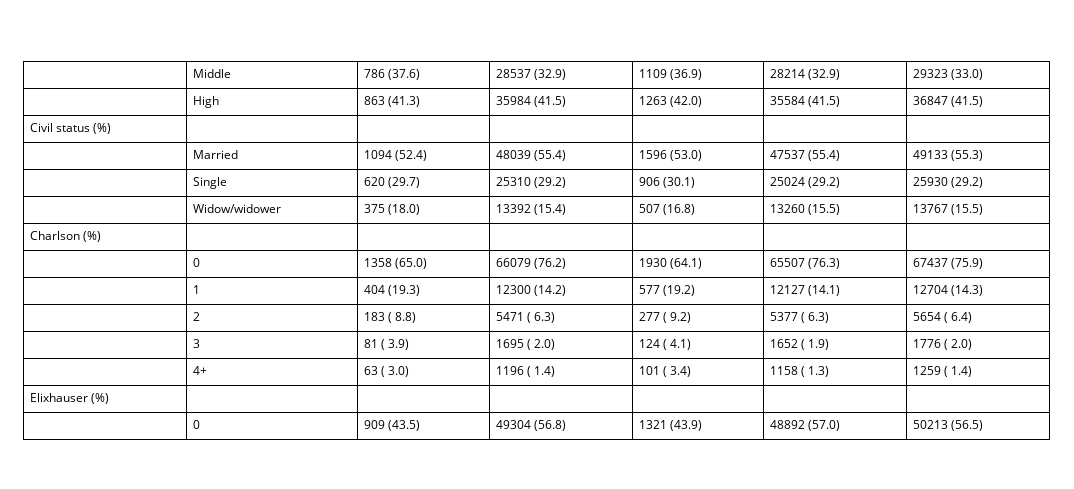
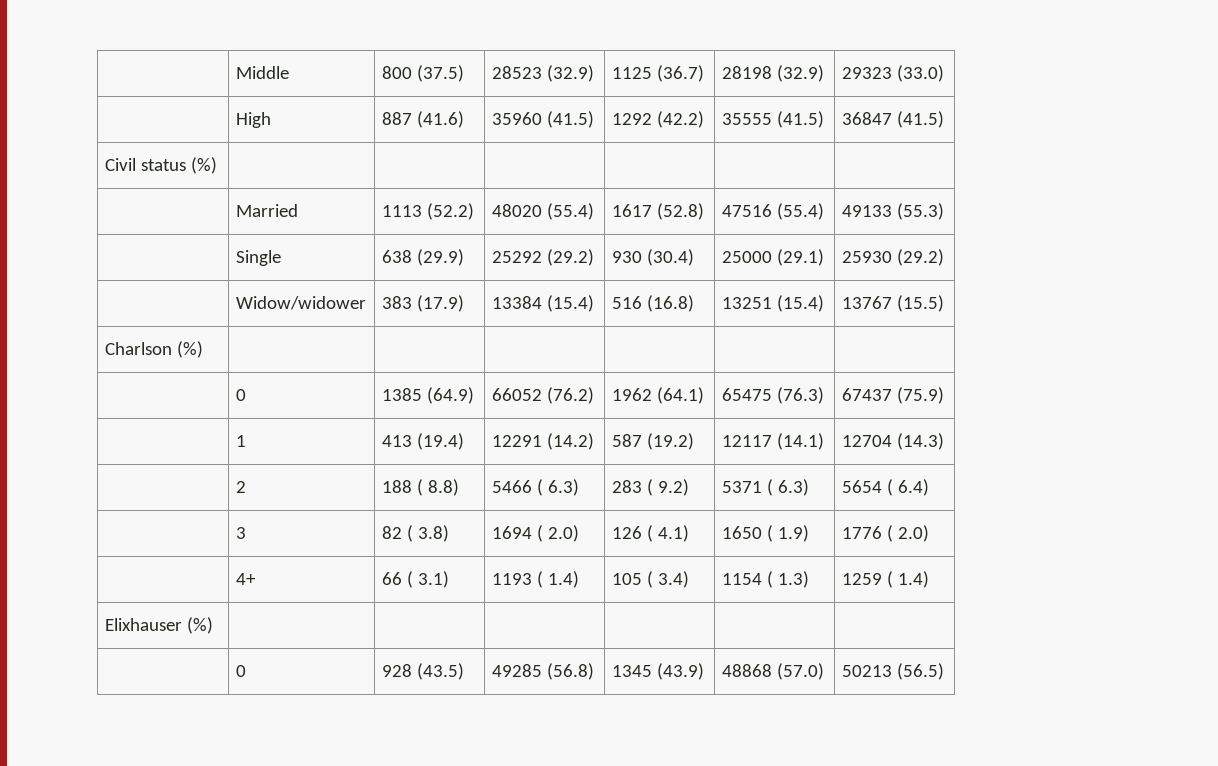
[363,69,420,80] [495,69,566,80] [638,69,702,80] [769,69,840,80] [912,69,983,80] [192,96,219,108] [363,96,420,107] [495,96,566,107] [638,96,702,107] [769,96,805,105] 786 (37.6) | 28537 (32.9) | 1109 (36.9) | 28214 (32.9) | 29323 (33.0) // | High | 863 (41.3) | 35984 (41.5) | 1263 (42.0) | 35584 -> [381,65,464,82] [491,65,594,82] [611,65,704,82] [721,65,824,82] [841,65,944,82] [235,112,271,128] [381,111,464,128] [491,111,594,128] [611,111,704,128] [721,113,772,125] 800 (37.5) | 28523 (32.9) | 1125 (36.7) | 28198 (32.9) | 29323 (33.0) // | High | 887 (41.6) | 35960 (41.5) | 1292 (42.2) | 35555
[363,150,427,161] [495,150,566,161] [638,150,702,161] [769,150,840,161] [912,150,983,161] [192,177,227,189] [363,177,420,188] [495,177,566,188] [638,177,695,188] [769,177,840,188] 1094 (52.4) | 48039 (55.4) | 1596 (53.0) | 47537 (55.4) | 49133 (55.3) // | Single | 620 (29.7) | 25310 (29.2) | 906 (30.1) | 25024 (29.2) -> [381,203,474,220] [491,203,594,220] [611,203,704,220] [721,203,824,220] [841,203,944,220] [235,250,281,266] [381,249,464,266] [491,249,594,266] [611,249,694,266] [721,249,824,266] 1113 (52.2) | 48020 (55.4) | 1617 (52.8) | 47516 (55.4) | 49133 (55.3) // | Single | 638 (29.9) | 25292 (29.2) | 930 (30.4) | 25000 (29.1)
[363,204,420,215] [495,204,566,215] [638,204,660,213] 375 (18.0) | 13392 (15.4) | 507 -> [381,295,464,312] [491,295,594,312] [611,296,642,309] 383 (17.9) | 13384 (15.4) | 516
[769,204,840,215] 13260 (15.5) -> [721,295,824,312] 13251 (15.4)
[363,258,427,269] [495,258,531,267] 1358 (65.0) | 66079 -> [381,387,474,404] [491,388,542,401] 1385 (64.9) | 66052
[638,258,667,267] 1930 -> [611,388,652,401] 1962
[769,258,805,267] 65507 -> [721,388,772,401] 65475
[363,285,420,296] [495,285,531,294] 404 (19.3) | 12300 -> [381,433,464,450] [491,435,542,447] 413 (19.4) | 12291
[638,285,660,294] 577 -> [611,434,642,447] 587
[769,285,805,294] 12127 -> [721,435,772,447] 12117
[363,312,385,321] 183 -> [381,480,412,493] 188
[495,312,556,323] [638,312,660,321] 5471 ( 6.3) | 277 -> [491,479,579,496] [611,480,642,493] 5466 ( 6.3) | 283
[769,312,798,321] 5377 -> [721,481,762,493] 5371
[363,339,410,350] [495,339,524,348] 81 ( 3.9) | 1695 -> [381,525,449,542] [491,526,532,539] 82 ( 3.8) | 1694
[638,339,660,348] 124 -> [611,526,642,539] 126
[769,339,798,348] 1652 -> [721,526,762,539] 1650
[363,366,410,377] [495,366,524,375] 63 ( 3.0) | 1196 -> [381,571,449,588] [491,573,532,585] 66 ( 3.1) | 1193
[638,366,660,375] 101 -> [611,573,642,585] 105
[769,366,798,375] 1158 -> [721,573,762,585] 1154
[363,420,385,429] 909 -> [381,664,412,677] 928
[495,420,531,429] 49304 -> [491,664,542,677] 49285
[638,420,667,429] 1321 -> [611,665,652,677] 1345
[769,420,805,429] 48892 -> [721,664,772,677] 48868

